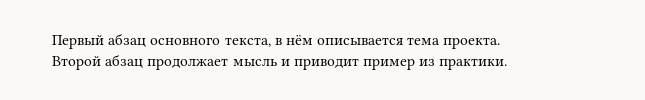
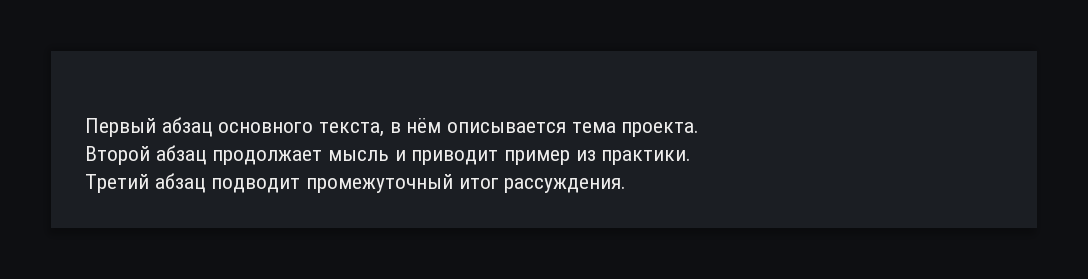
(508, 64) none -> [85,173,627,193] // Третий абзац подводит промежуточный итог рассуждения.

